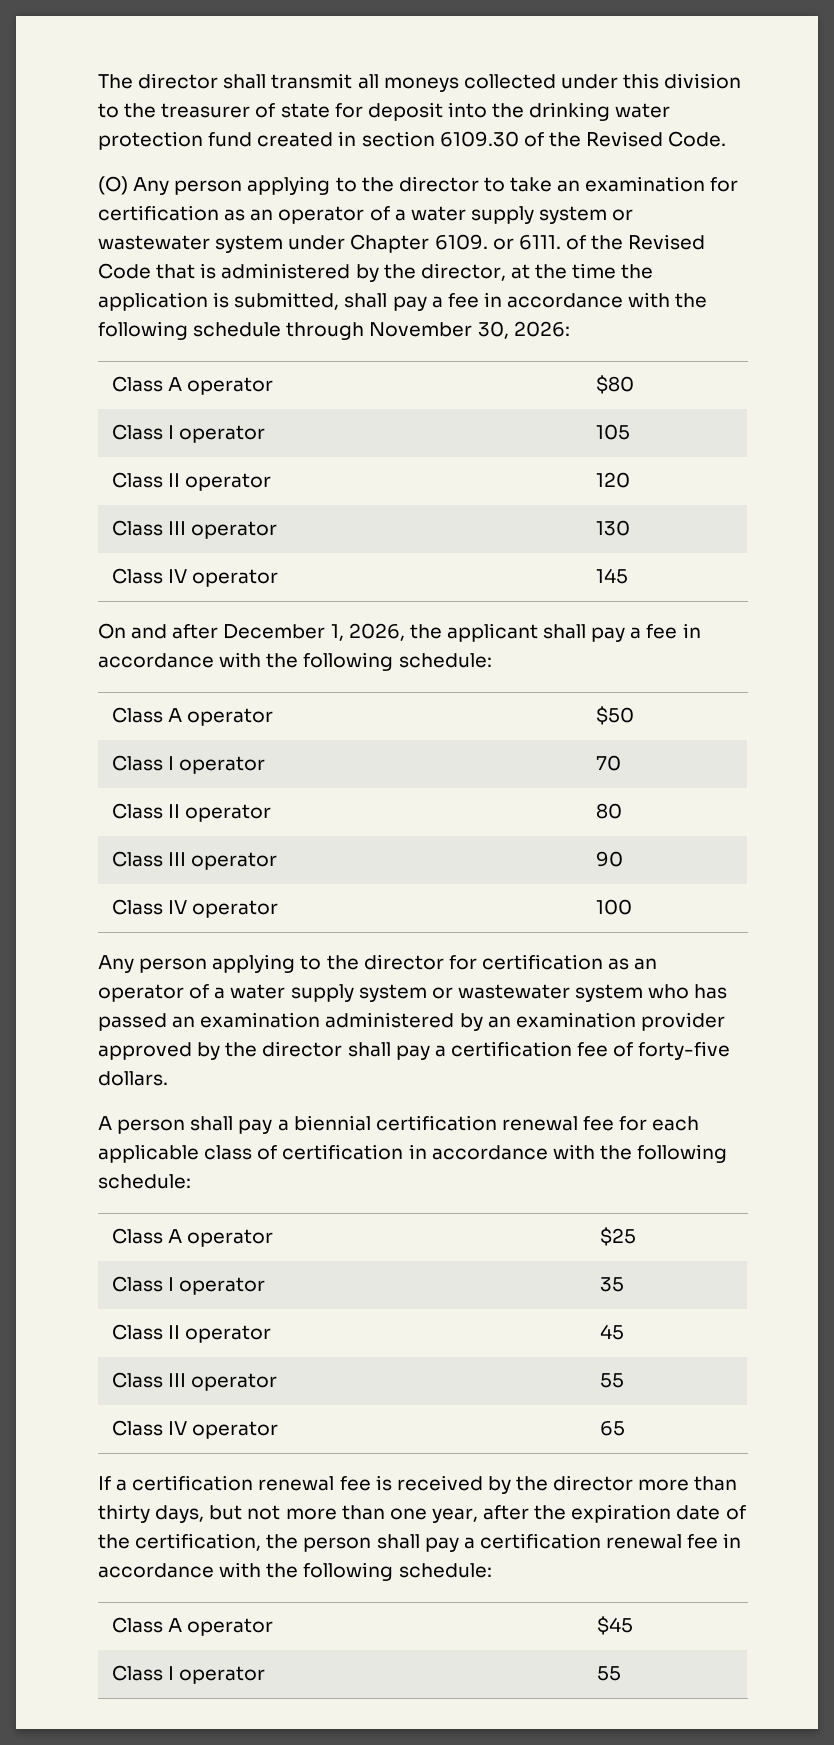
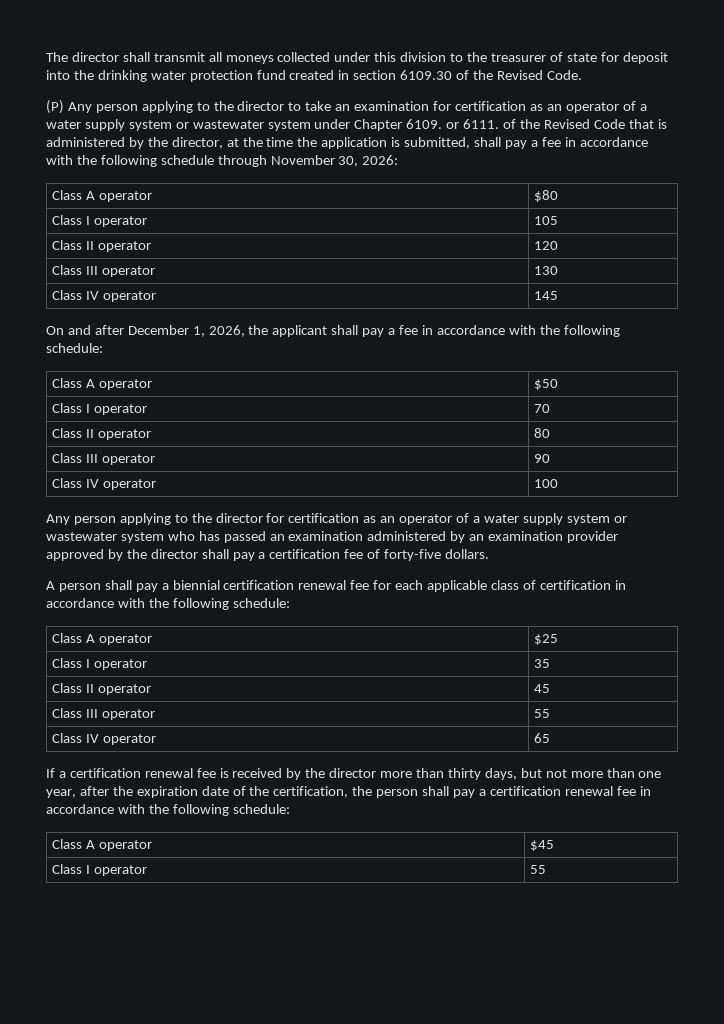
[98,176,128,195] (O) -> [46,100,64,114] (P)

